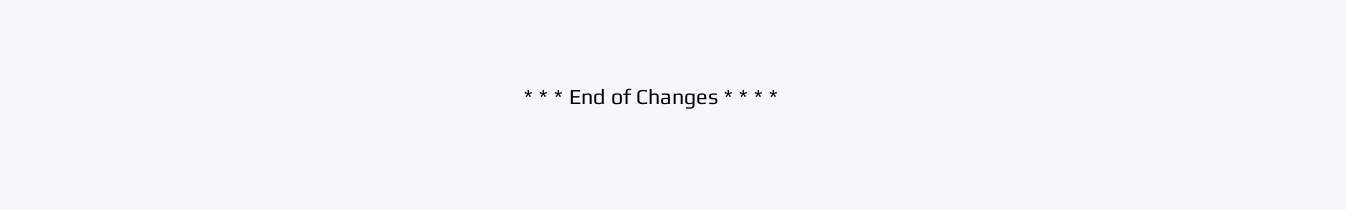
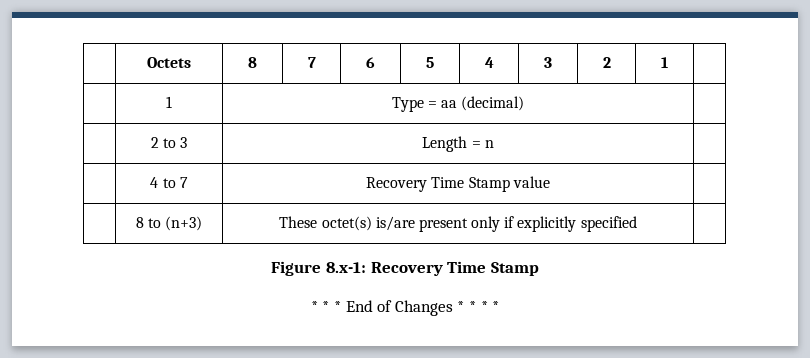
(524, 97) none -> [147,57,191,68] [248,57,257,68] [307,57,316,68] [366,57,375,68] [426,57,434,68] [484,57,494,68] [544,57,552,68] [602,57,611,68] [661,57,668,68] [166,96,172,108] [391,96,525,112] [150,137,188,148] [422,136,494,152] [150,177,188,188] [366,176,550,192] [135,216,203,231] [279,216,637,232] [271,261,539,276] | Octets | 8 | 7 | 6 | 5 | 4 | 3 | 2 | 1 | // | 1 | Type = aa (decimal) | // | 2 to 3 | Length = n | // | 4 to 7 | Recovery Time Stamp value | // | 8 to (n+3) | These octet(s) is/are present only if explicitly specified | // Figure 8.x-1: Recovery Time Stamp //

